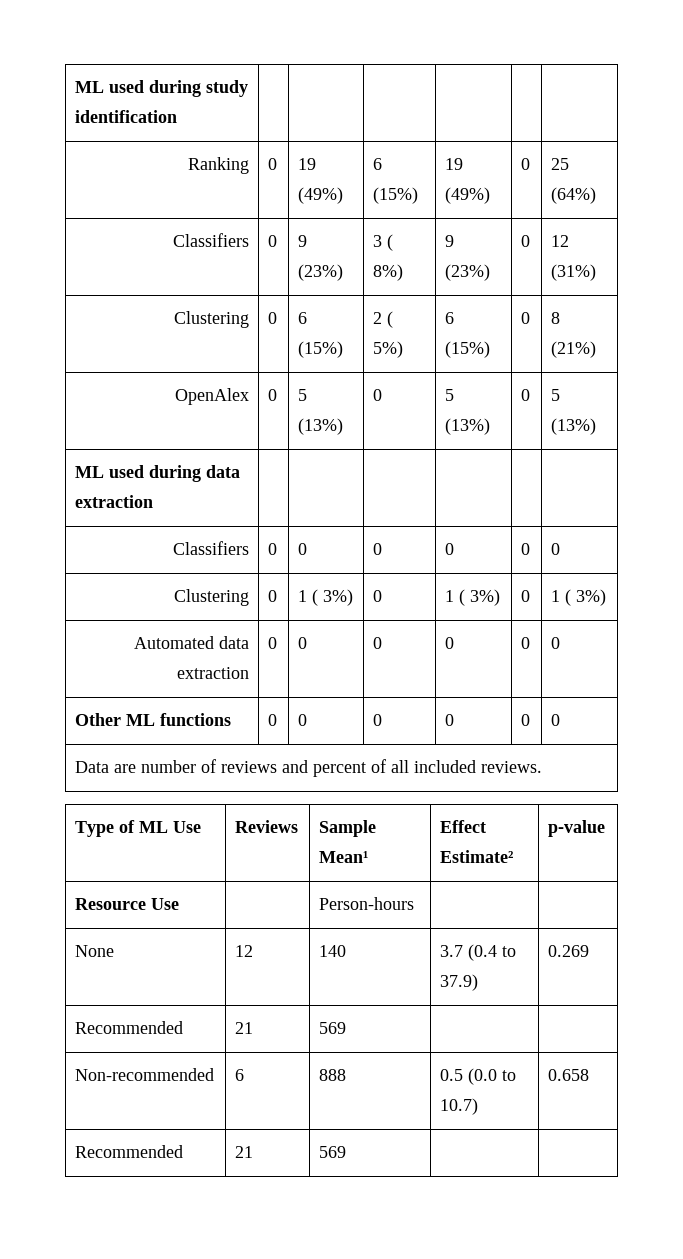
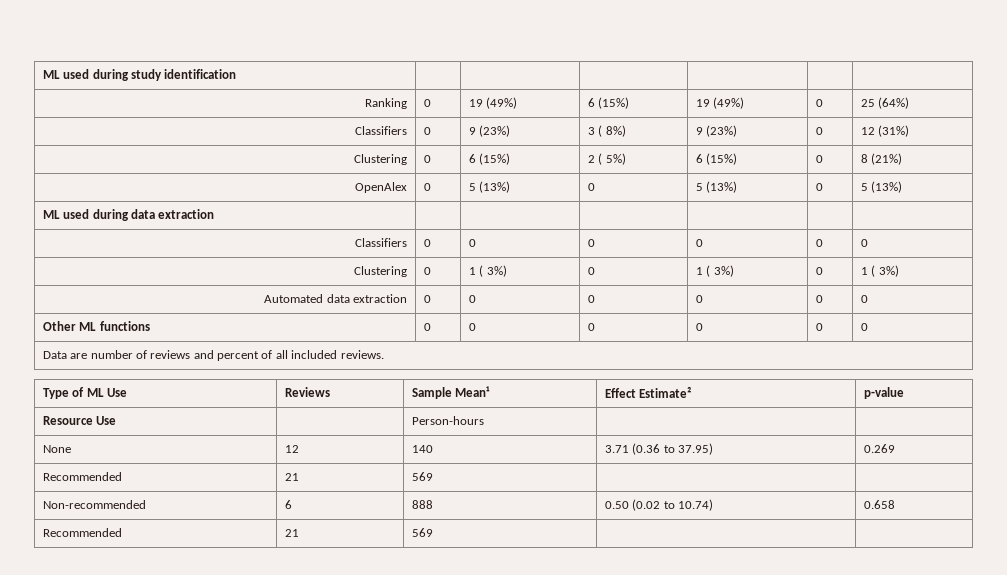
[440,944,517,961] [440,974,479,991] 3.7 (0.4 to 37.9) -> [604,443,713,455] 3.71 (0.36 to 37.95)
[440,1068,517,1085] [440,1098,479,1115] 0.5 (0.0 to 10.7) -> [604,499,713,511] 0.50 (0.02 to 10.74)

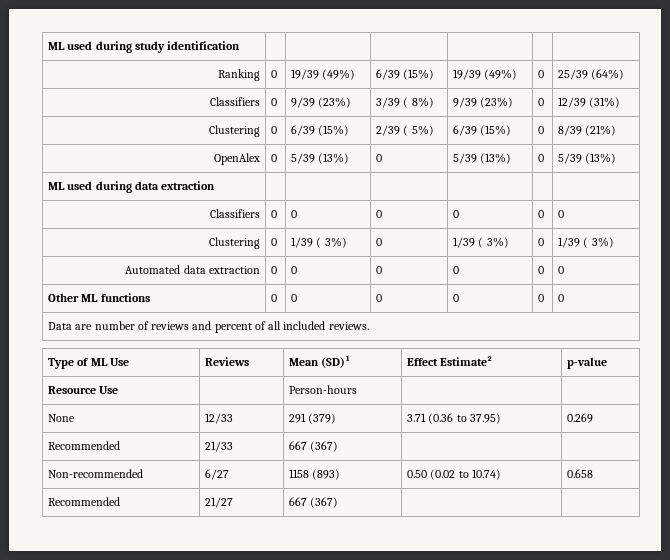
[468,97,518,109] [587,97,630,109] [695,99,710,107] 19 (49%) | 6 (15%) | 19 -> [291,69,356,80] [376,69,435,80] [453,69,482,80] 19/39 (49%) | 6/39 (15%) | 19/39
[860,99,875,107] 25 -> [558,69,589,80] 25/39
[468,125,511,137] [587,127,595,135] 9 (23%) | 3 -> [291,97,352,108] [376,97,401,108] 9/39 (23%) | 3/39
[695,127,703,135] 9 -> [453,97,478,108] 9/39
[860,127,875,135] 12 -> [558,97,587,108] 12/39
[468,153,511,165] [587,155,595,163] 6 (15%) | 2 -> [291,125,350,136] [376,125,401,136] 6/39 (15%) | 2/39
[695,154,703,163] 6 -> [453,125,478,136] 6/39
[860,154,868,163] 8 -> [558,125,583,136] 8/39
[468,181,511,193] [587,183,595,191] [695,181,738,193] [815,183,823,191] [860,183,868,191] 5 (13%) | 0 | 5 (13%) | 0 | 5 -> [291,153,350,164] [376,154,383,162] [453,153,512,164] [538,154,545,162] [558,153,583,164] 5/39 (13%) | 0 | 5/39 (13%) | 0 | 5/39
[468,265,507,277] [587,267,595,275] [695,265,734,277] [815,267,823,275] [860,267,868,275] 1 ( 3%) | 0 | 1 ( 3%) | 0 | 1 -> [291,237,347,248] [376,238,383,246] [453,237,509,248] [538,238,545,246] [558,237,581,248] 1/39 ( 3%) | 0 | 1/39 ( 3%) | 0 | 1/39
[411,386,491,399] Sample Mean¹ -> [289,355,351,368] Mean (SD)¹
[284,445,299,453] [411,445,433,453] 12 | 140 -> [205,413,234,424] [289,413,337,424] 12/33 | 291 (379)
[284,473,299,481] [411,472,433,481] [42,500,146,509] [284,500,292,509] [411,500,433,509] 21 | 569 | | // Non-recommended | 6 | 888 -> [205,441,234,452] [289,441,339,452] [48,469,144,478] [205,469,230,480] [289,469,341,480] 21/33 | 667 (367) | | // Non-recommended | 6/27 | 1158 (893)
[284,529,299,537] [411,528,433,537] 21 | 569 -> [205,497,234,508] [289,497,339,508] 21/27 | 667 (367)

